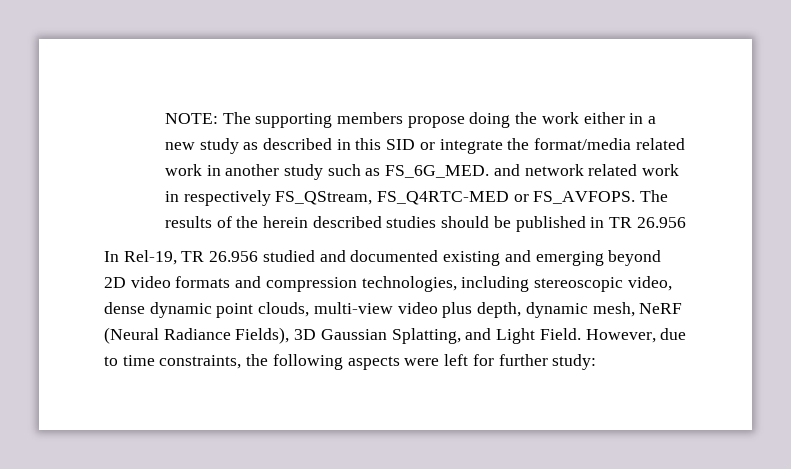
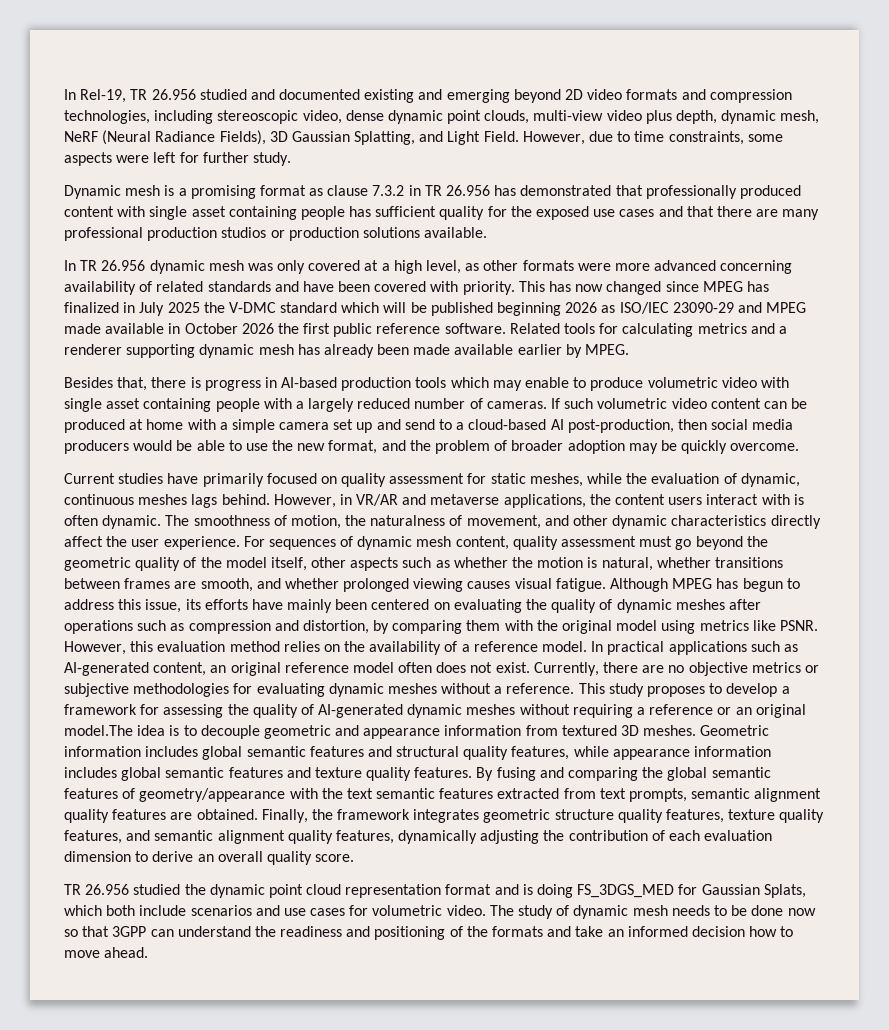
[164,112,657,128] [164,138,685,154] [164,164,680,180] [164,190,669,206] [164,216,686,232] NOTE: The supporting members propose doing the work either in a new study as described in this SID or integrate the format/media related work in another study such as FS_6G_MED. and network related work in respectively FS_QStream, FS_Q4RTC-MED or FS_AVFOPS. The results of the herein described studies should be published in TR 26.956 // -> (64, 94) none
[246,354,343,370] the following -> [747,134,783,142] some
[552,354,597,370] study: -> [252,152,291,166] [64,185,801,199] [64,206,820,220] [64,227,488,241] [64,260,793,274] [64,281,769,295] [64,302,807,316] [64,323,787,337] [64,344,630,358] [64,377,789,391] [64,398,808,412] [64,419,794,433] [64,440,800,454] [64,473,800,487] [64,494,804,508] [64,515,821,529] [64,536,768,550] [64,557,783,571] [64,578,800,592] [64,599,761,613] [64,620,818,634] [64,641,798,655] [64,662,819,676] [64,683,790,697] [64,704,806,718] [64,725,770,739] [64,746,772,760] [64,767,771,781] [64,788,822,802] [64,809,825,823] [64,830,773,844] [64,851,355,865] [64,884,806,898] [64,905,816,919] [64,926,794,940] [64,947,149,958] study. // Dynamic mesh is a promising format as clause 7.3.2 in TR 26.956 has demonstrated that professionally produced content with single asset containing people has sufficient quality for the exposed use cases and that there are many professional production studios or production solutions available. // In TR 26.956 dynamic mesh was only covered at a high level, as other formats were more advanced concerning availability of related standards and have been covered with priority. This has now changed since MPEG has finalized in July 2025 the V-DMC standard which will be published beginning 2026 as ISO/IEC 23090-29 and MPEG made available in October 2026 the first public reference software. Related tools for calculating metrics and a renderer supporting dynamic mesh has already been made available earlier by MPEG. // Besides that, there is progress in AI-based production tools which may enable to produce volumetric video with single asset containing people with a largely reduced number of cameras. If such volumetric video content can be produced at home with a simple camera set up and send to a cloud-based AI post-production, then social media producers would be able to use the new format, and the problem of broader adoption may be quickly overcome. // Current studies have primarily focused on quality assessment for static meshes, while the evaluation of dynamic, continuous meshes lags behind. However, in VR/AR and metaverse applications, the content users interact with is often dynamic. The smoothness of motion, the naturalness of movement, and other dynamic characteristics directly affect the user experience. For sequences of dynamic mesh content, quality assessment must go beyond the geometric quality of the model itself, other aspects such as whether the motion is natural, whether transitions between frames are smooth, and whether prolonged viewing causes visual fatigue. Although MPEG has begun to address this issue, its efforts have mainly been centered on evaluating the quality of dynamic meshes after operations such as compression and distortion, by comparing them with the original model using metrics like PSNR. However, this evaluation method relies on the availability of a reference model. In practical applications such as AI-generated content, an original reference model often does not exist. Currently, there are no objective metrics or subjective methodologies for evaluating dynamic meshes without a reference. This study proposes to develop a framework for assessing the quality of AI-generated dynamic meshes without requiring a reference or an original model.The idea is to decouple geometric and appearance information from textured 3D meshes. Geometric information includes global semantic features and structural quality features, while appearance information includes global semantic features and texture quality features. By fusing and comparing the global semantic features of geometry/appearance with the text semantic features extracted from text prompts, semantic alignment quality features are obtained. Finally, the framework integrates geometric structure quality features, texture quality features, and semantic alignment quality features, dynamically adjusting the contribution of each evaluation dimension to derive an overall quality score. // TR 26.956 studied the dynamic point cloud representation format and is doing FS_3DGS_MED for Gaussian Splats, which both include scenarios and use cases for volumetric video. The study of dynamic mesh needs to be done now so that 3GPP can understand the readiness and positioning of the formats and take an informed decision how to move ahead.

